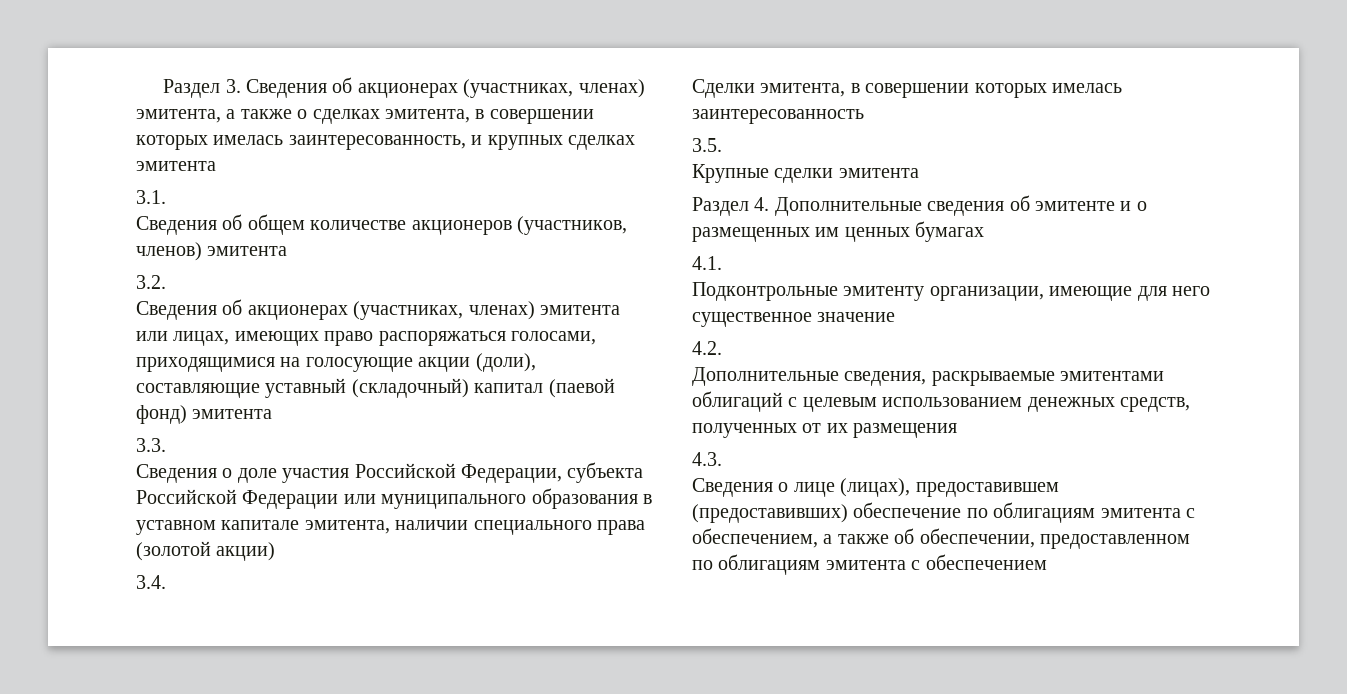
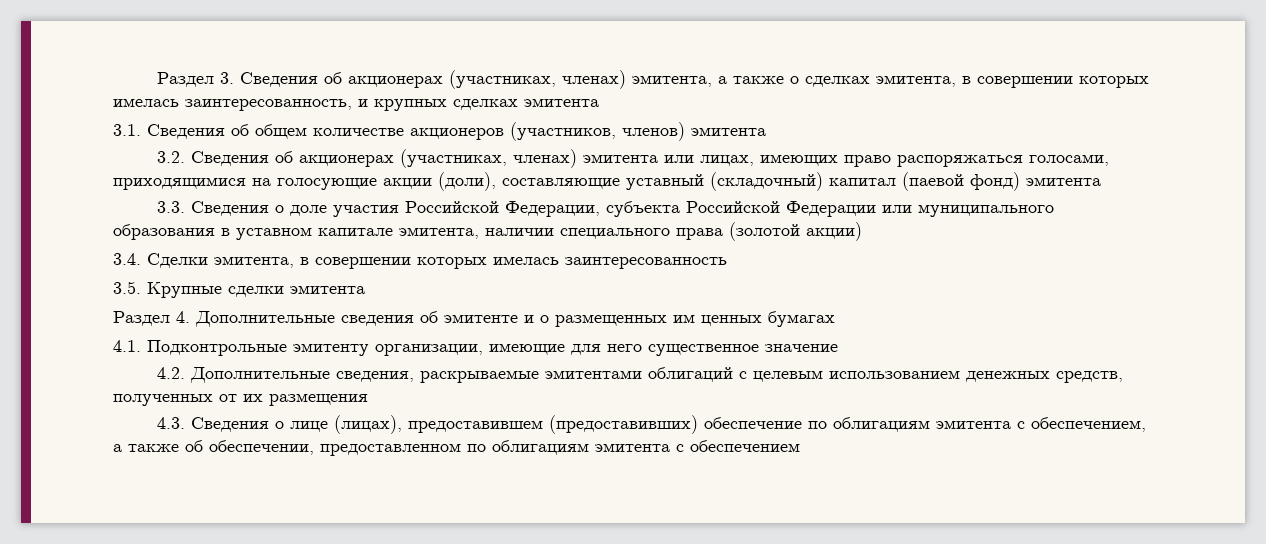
(166, 197) // -> (141, 130) none
(166, 282) // -> (185, 157) none
(166, 445) // -> (185, 207) none
(166, 582) // -> (141, 259) none
(722, 145) // -> (141, 287) none
(722, 263) // -> (141, 346) none
(722, 348) // -> (185, 373) none
(722, 459) // -> (185, 423) none

